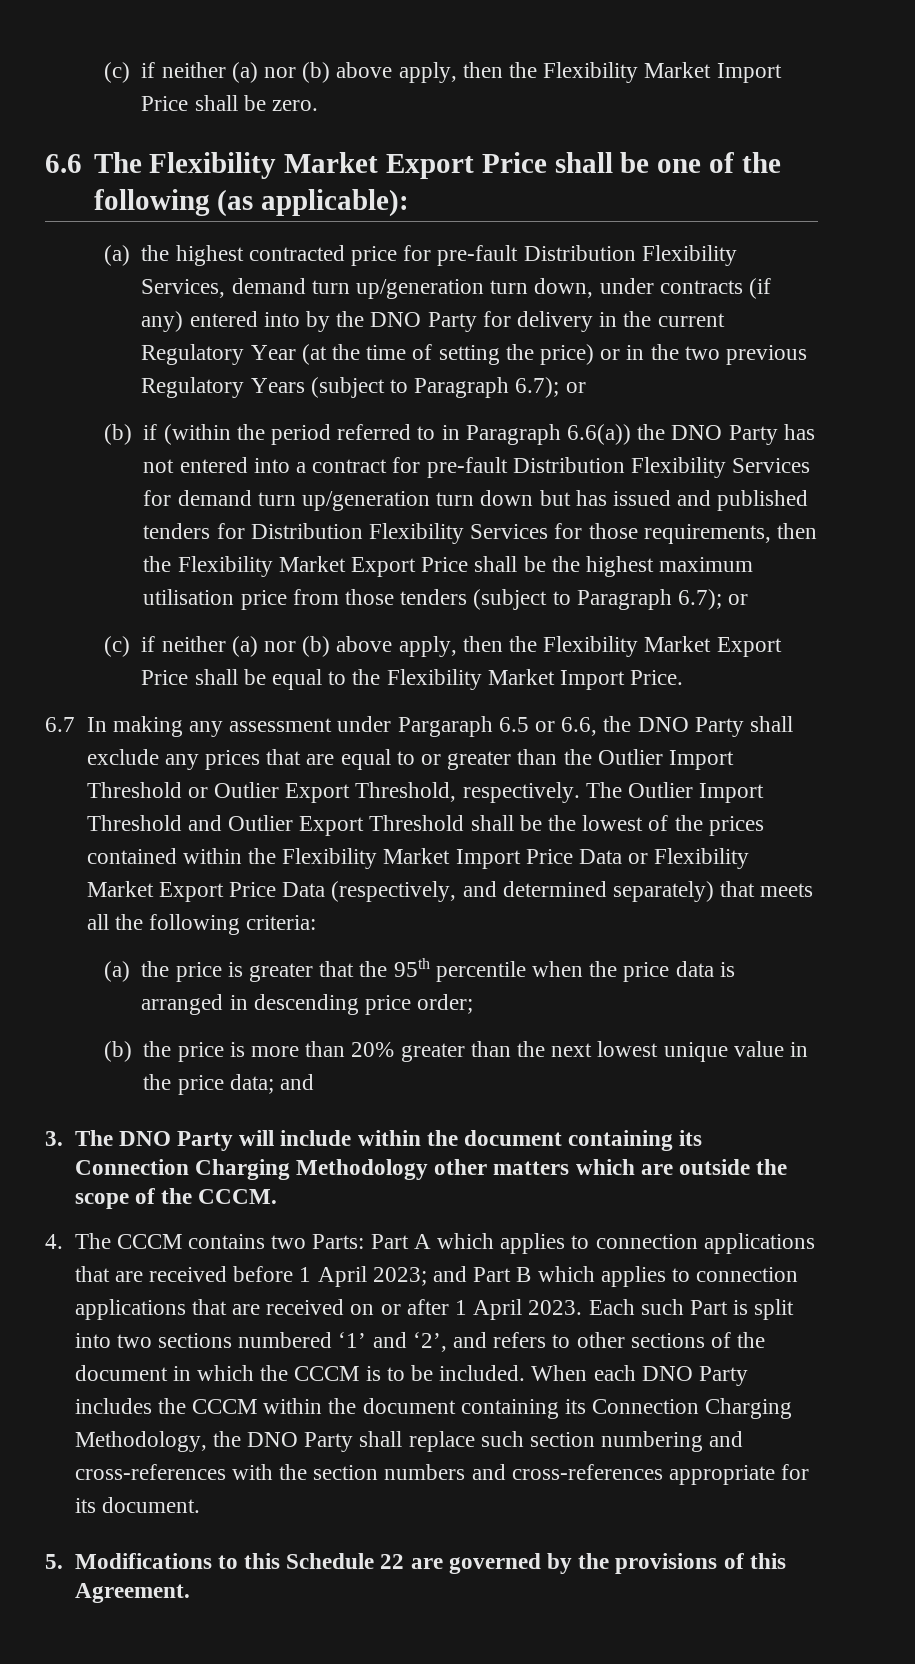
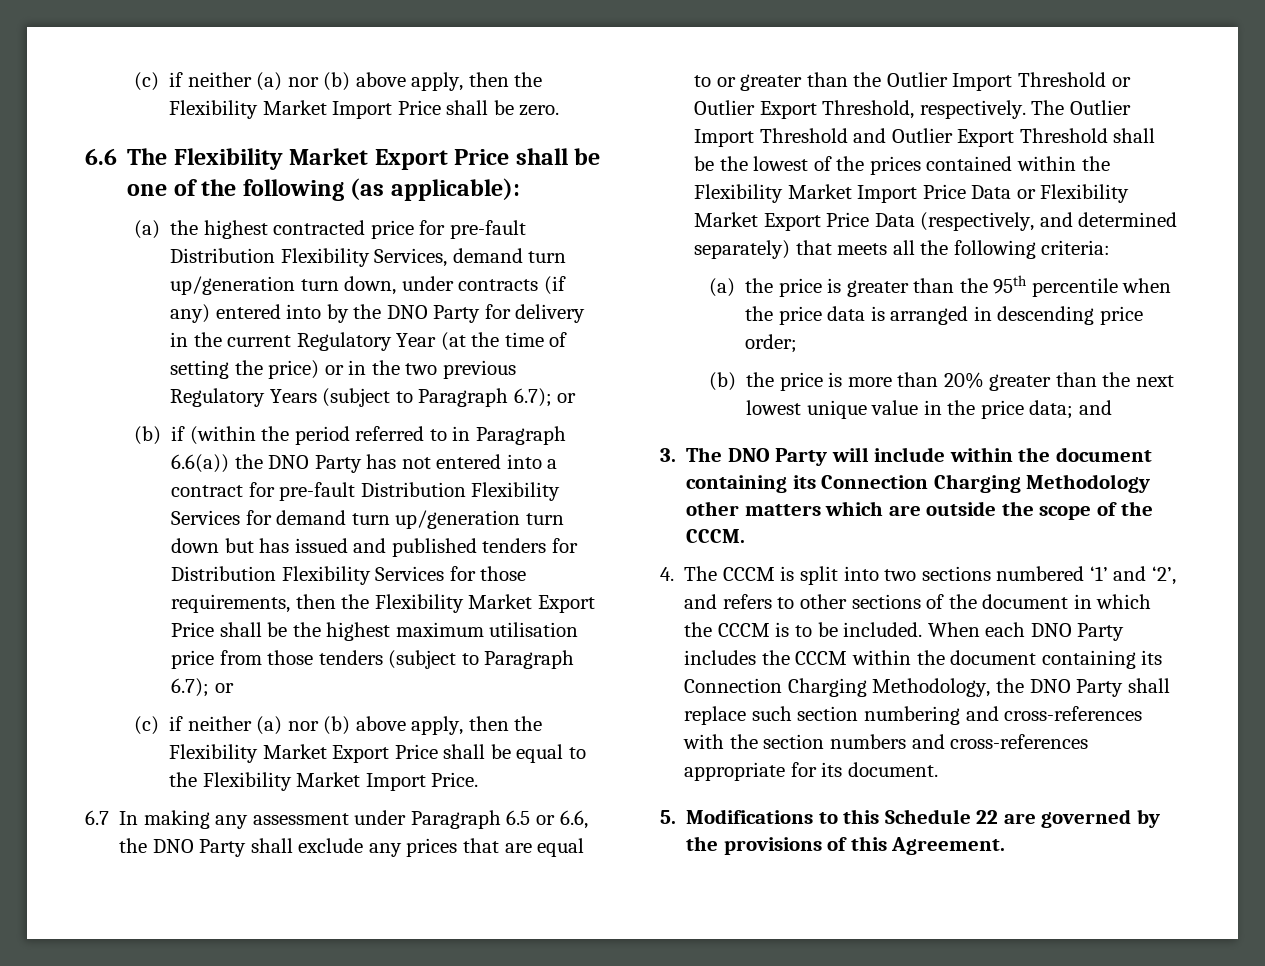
[397,716,493,737] Pargaraph -> [410,810,501,829] Paragraph
[319,961,355,977] that -> [913,278,955,293] than
[187,1233,815,1254] [74,1266,799,1287] [74,1299,729,1320] contains two Parts: Part A which applies to connection applications that are received before 1 April 2023; and Part B which applies to connection applications that are received on or after 1 April 2023. Each such Part -> (775, 574) none

